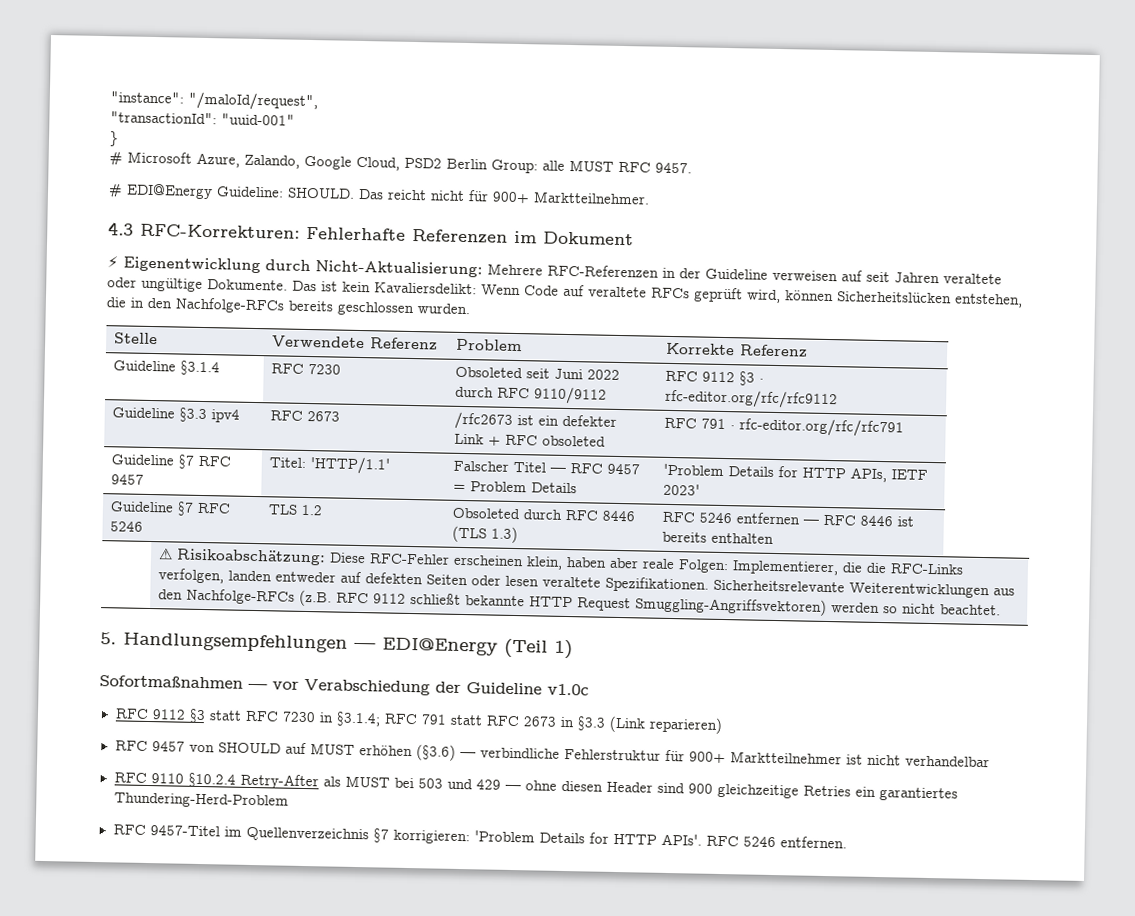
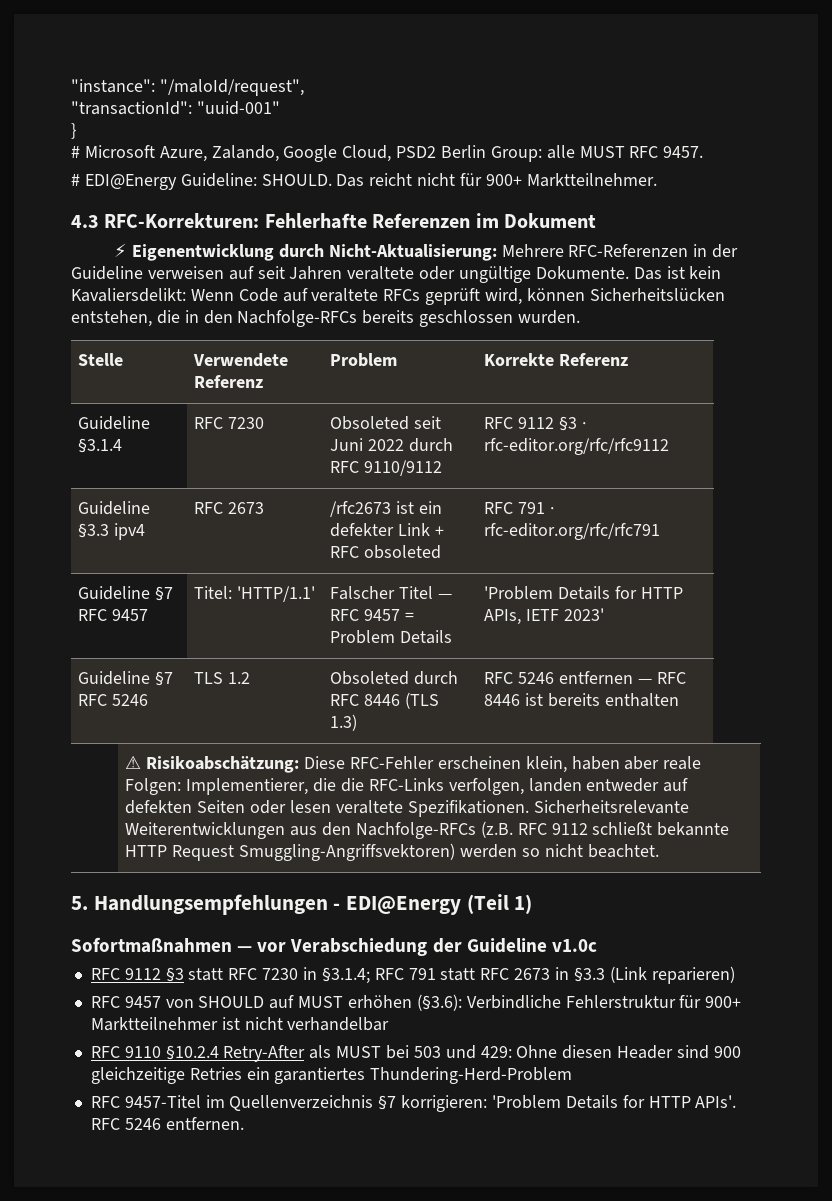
[354,642,376,650] — -> [333,903,341,910] -
[415,744,560,761] (§3.6) — verbindliche -> [416,994,561,1011] (§3.6): Verbindliche
[475,779,557,791] 429 — ohne -> [480,1045,558,1058] 429: Ohne

